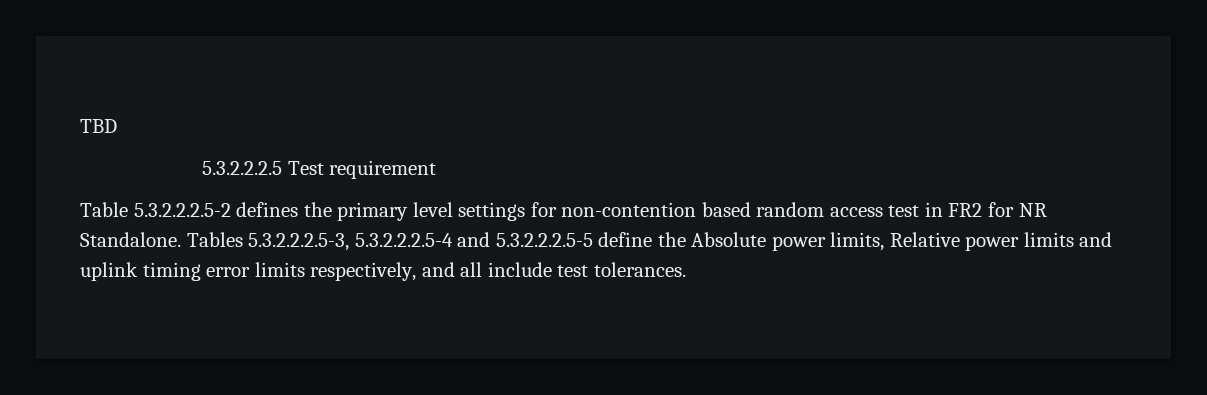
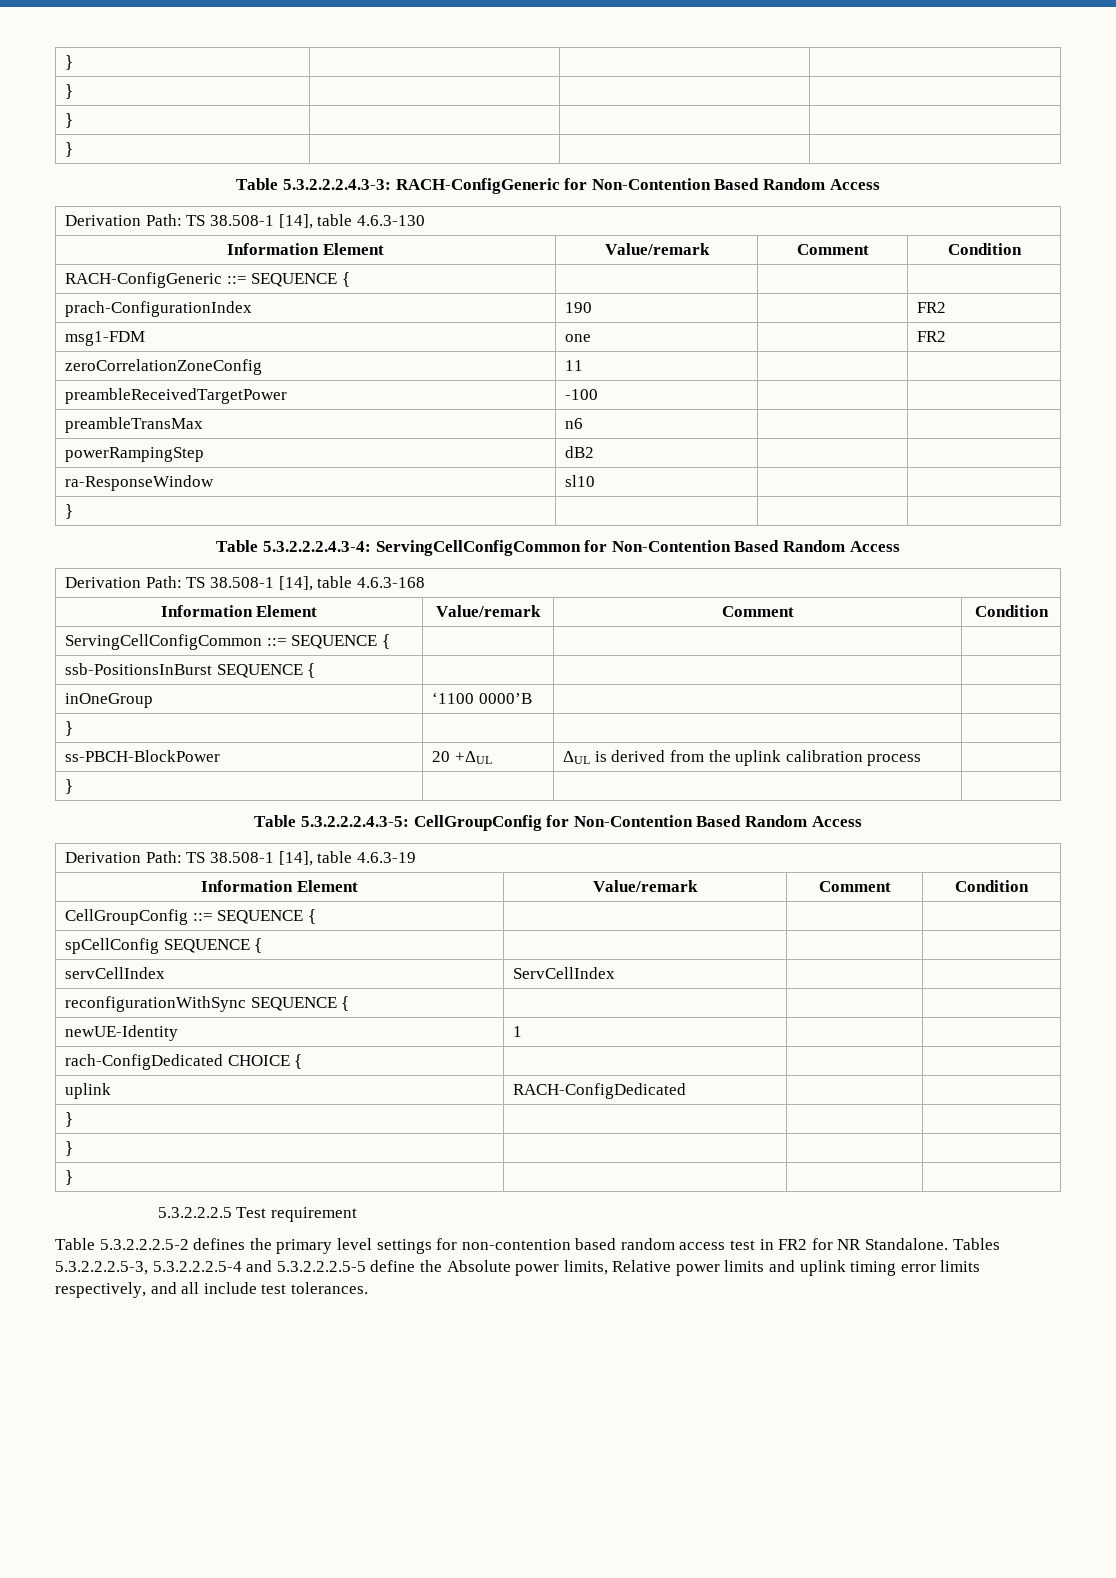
[80,119,117,133] TBD -> [65,55,74,70] [65,84,74,99] [65,113,74,128] [65,142,74,157] [236,178,880,194] [65,214,425,229] [227,243,384,255] [604,243,710,255] [796,244,869,255] [947,243,1022,255] [65,272,350,288] [65,301,253,317] [565,302,593,313] [917,302,947,313] [65,331,146,346] [565,334,592,342] [917,331,947,342] [65,359,263,375] [565,360,584,371] [65,388,288,404] [565,389,599,400] [65,417,204,433] [565,418,584,429] [65,447,205,462] [565,446,595,458] [65,475,215,491] [565,475,596,487] [65,504,74,519] [216,540,900,556] [65,576,425,591] [160,605,318,617] [436,605,541,617] [721,606,794,617] [974,605,1049,617] [65,634,390,650] [65,663,316,678] [65,693,154,708] [432,692,532,704] [65,721,74,736] [65,750,221,762] [432,751,492,764] [563,750,922,766] [65,779,74,794] [254,815,862,831] [65,851,416,866] [201,880,358,892] [593,880,698,892] [818,881,891,892] [955,880,1029,892] [65,909,316,925] [65,938,263,954] [65,967,166,979] [513,967,616,979] [65,996,350,1012] [65,1025,179,1041] [513,1026,523,1037] [65,1054,303,1070] [65,1083,112,1099] [513,1083,687,1099] [65,1112,74,1127] [65,1141,74,1156] [65,1170,74,1185] } | | | // } | | | // } | | | // } | | | // Table 5.3.2.2.2.4.3-3: RACH-ConfigGeneric for Non-Contention Based Random Access // Derivation Path: TS 38.508-1 [14], table 4.6.3-130 // Information Element | Value/remark | Comment | Condition // RACH-ConfigGeneric ::= SEQUENCE { | | | // prach-ConfigurationIndex | 190 | | FR2 // msg1-FDM | one | | FR2 // zeroCorrelationZoneConfig | 11 | | // preambleReceivedTargetPower | -100 | | // preambleTransMax | n6 | | // powerRampingStep | dB2 | | // ra-ResponseWindow | sl10 | | // } | | | // Table 5.3.2.2.2.4.3-4: ServingCellConfigCommon for Non-Contention Based Random Access // Derivation Path: TS 38.508-1 [14], table 4.6.3-168 // Information Element | Value/remark | Comment | Condition // ServingCellConfigCommon ::= SEQUENCE { | | | // ssb-PositionsInBurst SEQUENCE { | | | // inOneGroup | ‘1100 0000’B | | // } | | | // ss-PBCH-BlockPower | 20 +ΔUL | ΔUL is derived from the uplink calibration process | // } | | | // Table 5.3.2.2.2.4.3-5: CellGroupConfig for Non-Contention Based Random Access // Derivation Path: TS 38.508-1 [14], table 4.6.3-19 // Information Element | Value/remark | Comment | Condition // CellGroupConfig ::= SEQUENCE { | | | // spCellConfig SEQUENCE { | | | // servCellIndex | ServCellIndex | | // reconfigurationWithSync SEQUENCE { | | | // newUE-Identity | 1 | | // rach-ConfigDedicated CHOICE { | | | // uplink | RACH-ConfigDedicated | | // } | | | // } | | | // } | | |

